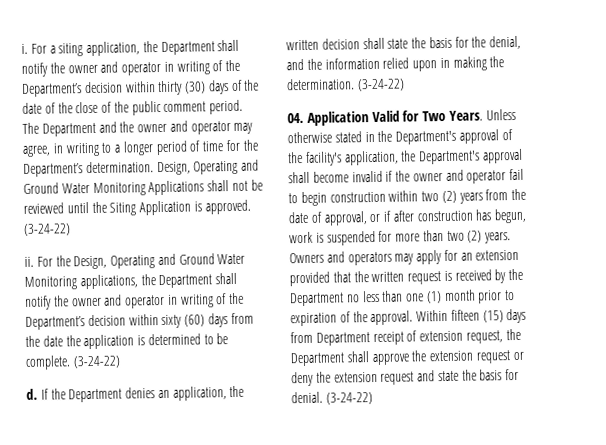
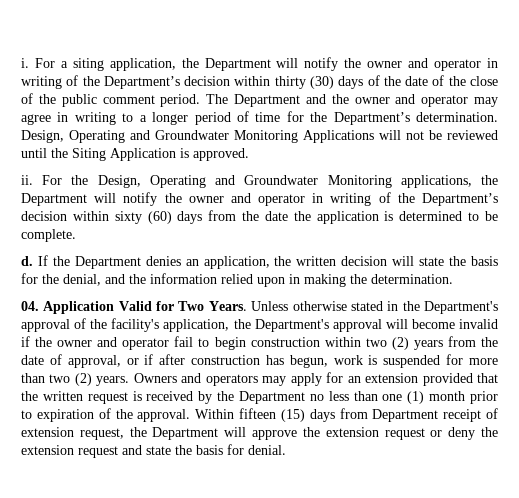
[217,39,240,52] shall -> [276,58,299,68] will
[22,145,51,157] agree, -> [21,114,51,125] agree
[23,182,90,194] Ground Water -> [155,130,229,140] Groundwater
[207,180,230,192] shall -> [379,130,401,140] will
[23,223,71,236] (3-24-22) -> (249, 154) none
[178,253,246,265] Ground Water -> [244,175,319,185] Groundwater
[215,272,238,285] shall -> [94,193,117,203] will
[72,355,121,369] (3-24-22) -> (76, 235) none
[362,37,385,50] shall -> [392,256,415,266] will
[356,78,405,92] (3-24-22) -> (453, 279) none
[288,171,310,184] shall -> [385,319,408,329] will
[346,351,369,363] shall -> [224,427,247,437] will
[325,392,373,405] (3-24-22) -> (286, 450) none

